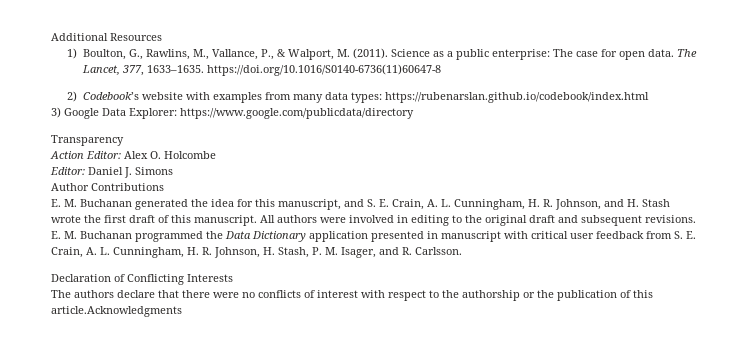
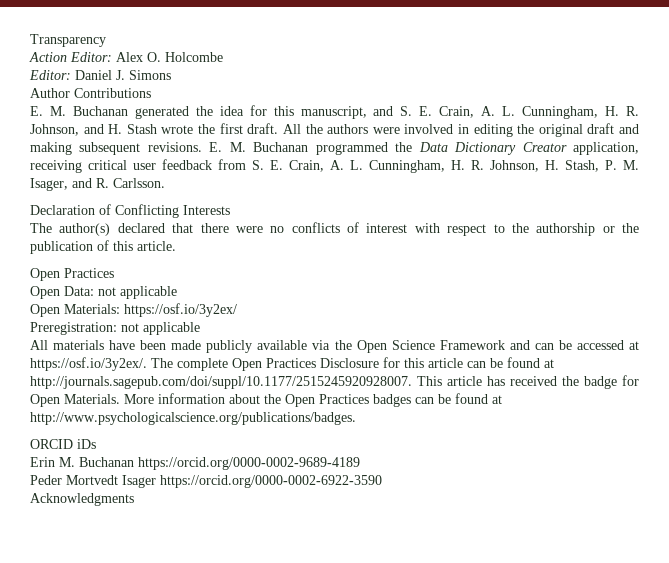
[51,33,162,41] [66,48,697,60] [81,64,441,76] [66,91,649,103] [51,107,414,119] Additional Resources // 1) Boulton, G., Rawlins, M., Vallance, P., & Walport, M. (2011). Science as a public enterprise: The case for open data. The Lancet, 377, 1633–1635. https://doi.org/10.1016/S0140-6736(11)60647-8 // 2) Codebook’s website with examples from many data types: https://rubenarslan.github.io/codebook/index.html // 3) Google Data Explorer: https://www.google.com/publicdata/directory // -> (30, 40) none
[129,215,275,226] draft of this manuscript. All -> [247,123,323,134] draft. All the
[452,215,462,223] to -> (513, 130) none
(578, 219) none -> [30,142,72,155] making
[309,231,528,242] application presented in manuscript with -> [522,142,639,155] [30,160,82,173] Creator application, receiving
[74,290,155,298] authors declare -> [59,223,165,236] author(s) declared
[51,306,182,317] article.Acknowledgments -> [137,241,176,251] [30,268,114,281] [30,286,177,299] [30,303,237,317] [30,322,200,335] [30,340,639,353] [30,357,554,371] [30,375,639,389] [30,393,502,407] [30,412,356,425] [30,439,96,449] [30,457,360,470] [30,475,382,488] [30,493,134,506] article. // Open Practices // Open Data: not applicable // Open Materials: https://osf.io/3y2ex/ // Preregistration: not applicable // All materials have been made publicly available via the Open Science Framework and can be accessed at https://osf.io/3y2ex/. The complete Open Practices Disclosure for this article can be found at http://journals.sagepub.com/doi/suppl/10.1177/2515245920928007. This article has received the badge for Open Materials. More information about the Open Practices badges can be found at http://www.psychologicalscience.org/publications/badges. // ORCID iDs // Erin M. Buchanan https://orcid.org/0000-0002-9689-4189 // Peder Mortvedt Isager https://orcid.org/0000-0002-6922-3590 // Acknowledgments

